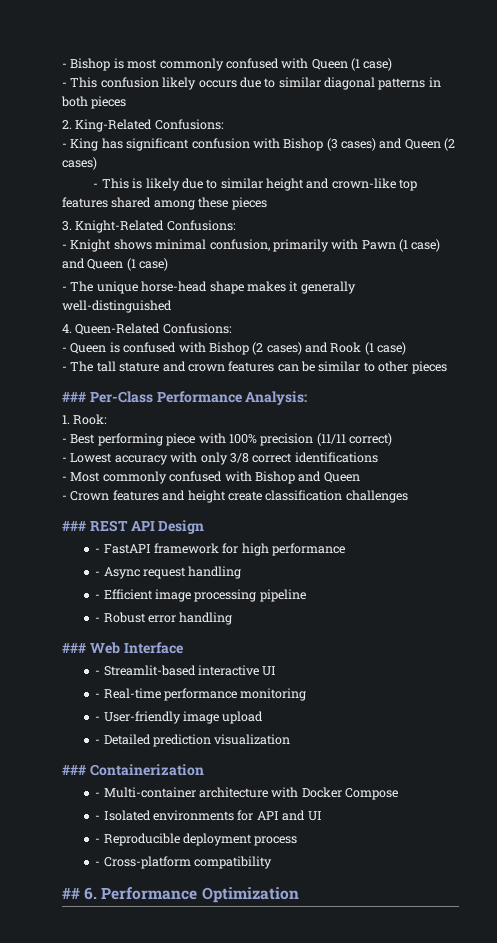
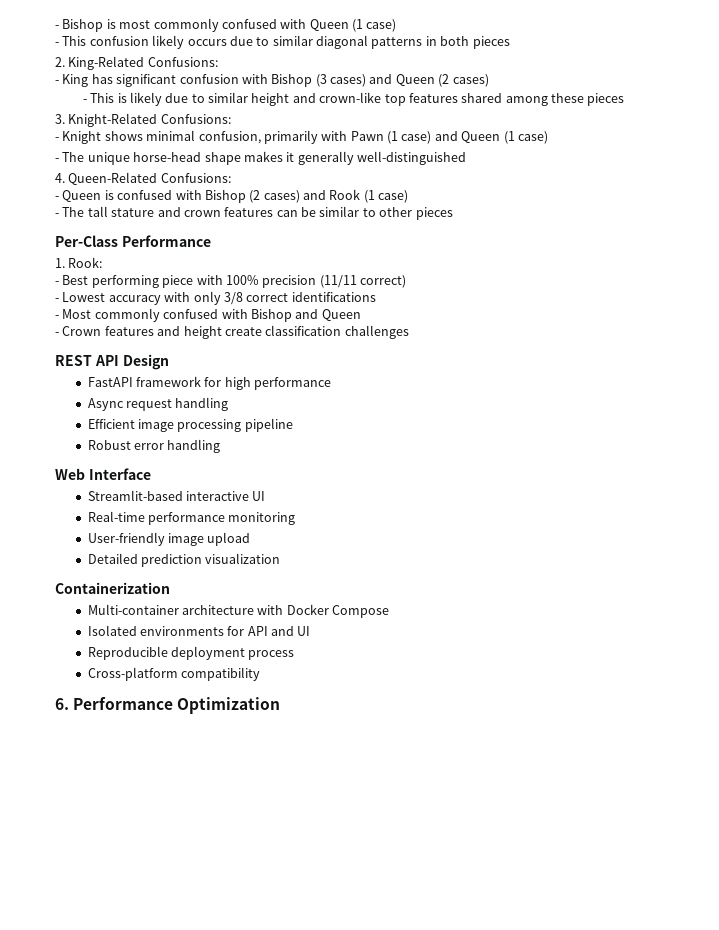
[62,392,86,402] ### -> (453, 213) none
[245,391,308,405] Analysis: -> (211, 241) none
[62,521,86,531] ### -> (409, 332) none
[95,548,101,553] - -> (169, 362) none
[95,571,101,576] - -> (332, 383) none
[95,594,101,599] - -> (229, 404) none
[95,617,101,622] - -> (293, 425) none
[62,643,86,653] ### -> (221, 446) none
[95,670,101,675] - -> (151, 474) none
[95,693,101,698] - -> (266, 496) none
[95,716,101,721] - -> (296, 518) none
[95,739,101,744] - -> (251, 539) none
[62,765,86,775] ### -> (281, 558) none
[95,792,101,797] - -> (170, 588) none
[95,815,101,820] - -> (390, 611) none
[95,838,101,843] - -> (311, 631) none
[95,861,101,866] - -> (295, 655) none
[62,887,80,899] ## -> (260, 674) none

